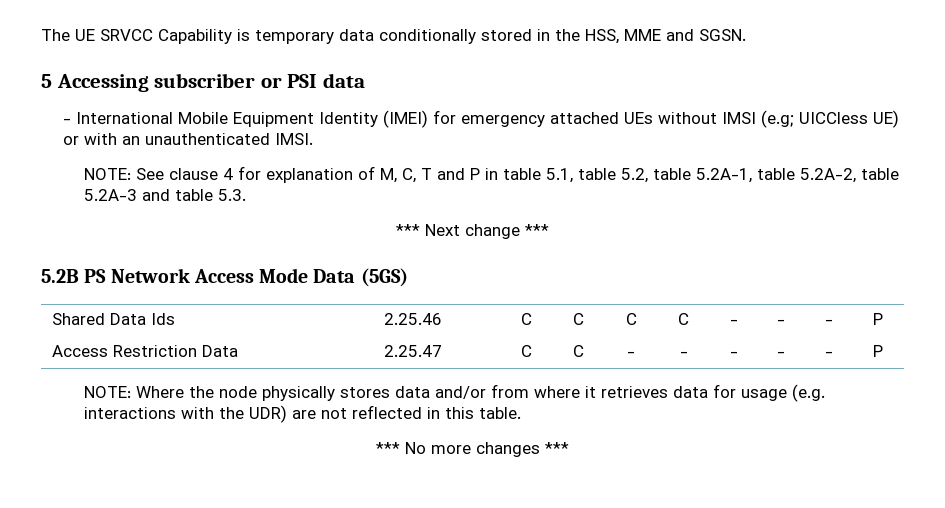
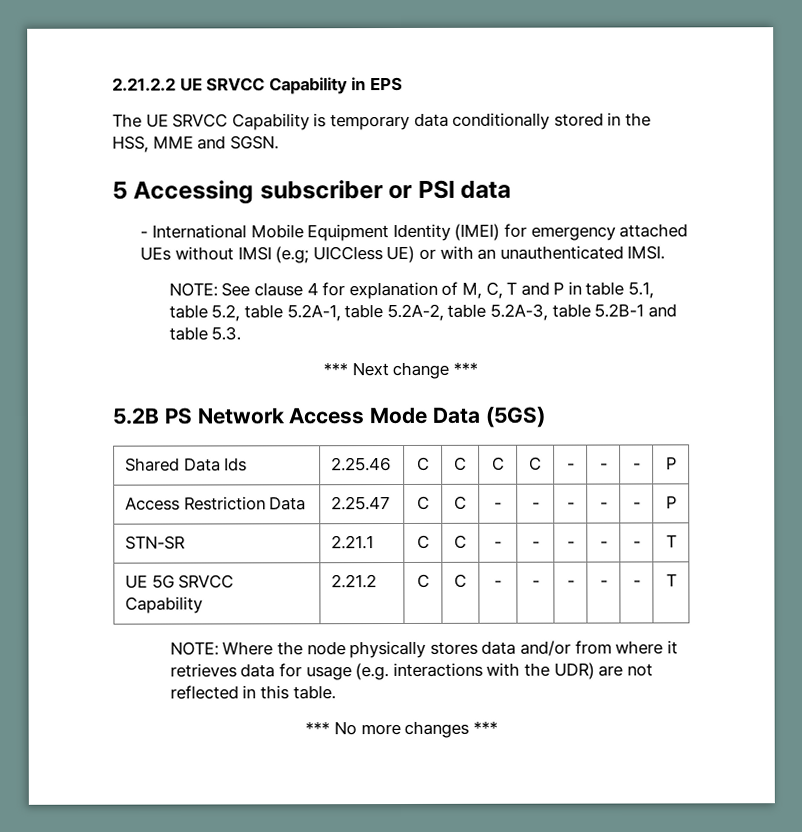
(41, 35) none -> [112,76,403,95] 2.21.2.2 UE SRVCC Capability in EPS //
[84,189,138,201] 5.2A-3 -> [489,303,645,321] 5.2A-3, table 5.2B-1
(883, 351) none -> [125,535,186,550] [331,535,375,550] [416,534,430,549] [454,534,467,549] [494,541,502,548] [531,541,540,548] [566,541,575,548] [599,541,608,548] [632,541,641,548] [665,534,677,548] [125,574,235,589] [125,596,204,614] [331,574,378,589] [416,573,430,588] [454,573,467,588] [494,580,502,587] [531,580,540,587] [566,580,575,587] [599,580,608,587] [632,580,641,587] [665,573,677,587] // STN-SR | 2.21.1 | C | C | - | - | - | - | - | T // UE 5G SRVCC Capability | 2.21.2 | C | C | - | - | - | - | - | T

